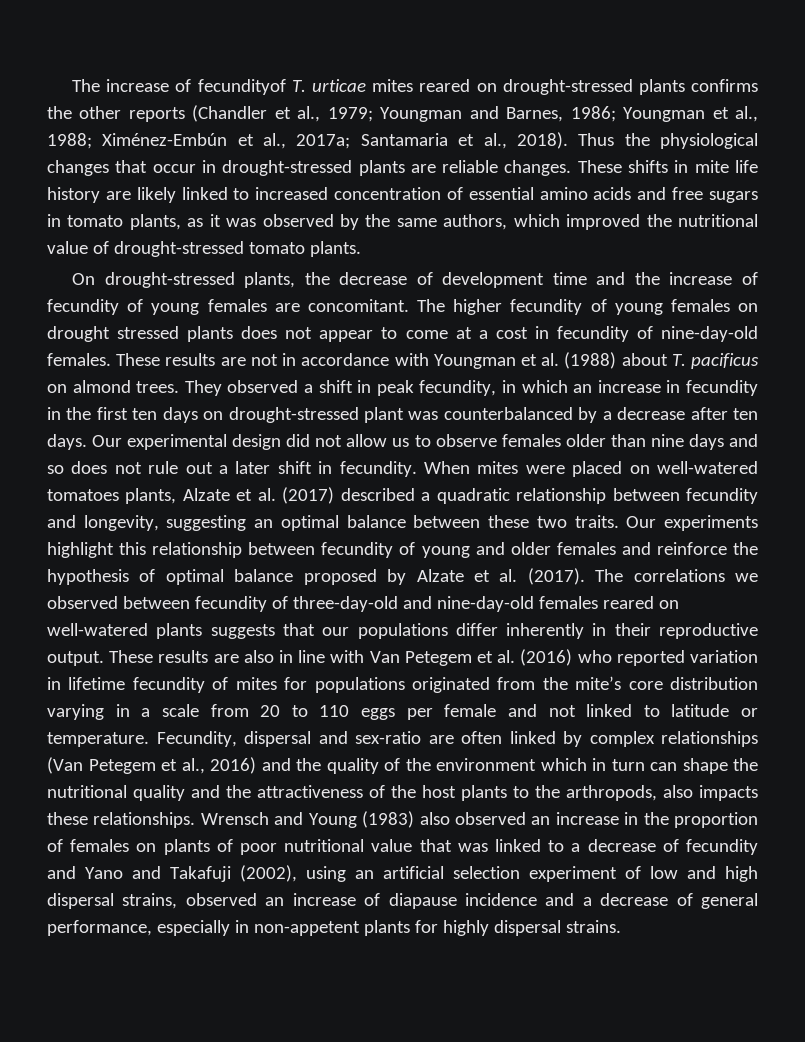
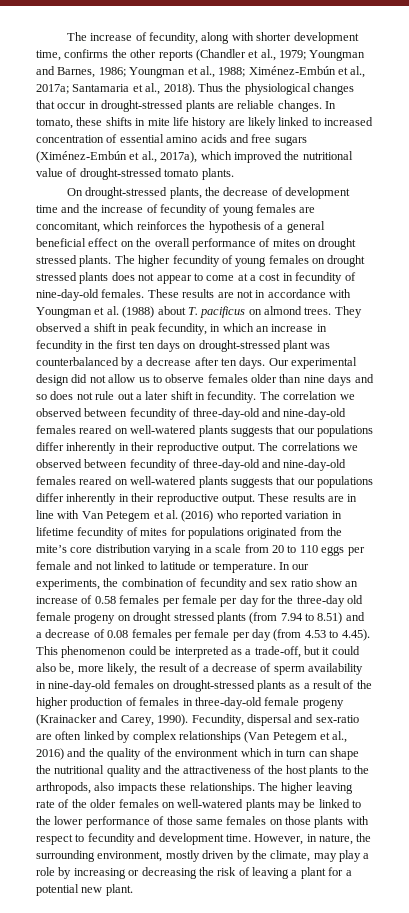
[197,79,685,95] fecundityof T. urticae mites reared on drought-stressed plants -> [149,32,359,44] [36,50,61,61] fecundity, along with shorter development time,
[577,160,622,173] These -> [325,101,336,109] [36,117,103,129] In tomato, these
[47,214,508,230] in tomato plants, as it was observed by the same authors, -> [36,151,198,163] (Ximénez-Embún et al., 2017a),
[307,299,409,312] concomitant. -> [36,221,325,233] [36,238,357,250] [36,255,112,267] concomitant, which reinforces the hypothesis of a general beneficial effect on the overall performance of mites on drought stressed plants.
[424,461,758,477] [47,487,758,504] [47,515,759,531] [47,542,758,558] [47,568,585,585] When mites were placed on well-watered tomatoes plants, Alzate et al. (2017) described a quadratic relationship between fecundity and longevity, suggesting an optimal balance between these two traits. Our experiments highlight this relationship between fecundity of young and older females and reinforce the hypothesis of optimal balance proposed by Alzate et al. (2017). -> [259,391,355,400] [36,408,347,420] [36,425,373,437] [36,442,255,454] The correlation we observed between fecundity of three-day-old and nine-day-old females reared on well-watered plants suggests that our populations differ inherently in their reproductive output.
[243,650,274,663] also -> (344, 499) none
(149, 739) none -> [279,562,310,570] [36,578,359,590] [36,595,364,607] [36,612,365,624] [36,629,370,641] [36,646,360,658] [36,663,364,675] [36,680,372,692] [36,697,344,709] [36,714,189,726] In our experiments, the combination of fecundity and sex ratio show an increase of 0.58 females per female per day for the three-day old female progeny on drought stressed plants (from 7.94 to 8.51) and a decrease of 0.08 females per female per day (from 4.53 to 4.45). This phenomenon could be interpreted as a trade-off, but it could also be, more likely, the result of a decrease of sperm availability in nine-day-old females on drought-stressed plants as a result of the higher production of females in three-day-old female progeny (Krainacker and Carey, 1990).
[200,811,758,828] [47,839,759,855] [47,865,758,882] [47,893,758,909] [47,920,621,936] Wrensch and Young (1983) also observed an increase in the proportion of females on plants of poor nutritional value that was linked to a decrease of fecundity and Yano and Takafuji (2002), using an artificial selection experiment of low and high dispersal strains, observed an increase of diapause incidence and a decrease of general performance, especially in non-appetent plants for highly dispersal strains. -> [257,782,353,794] [36,799,362,811] [36,816,369,828] [36,833,372,845] [36,850,370,862] [36,867,352,879] [36,884,133,896] The higher leaving rate of the older females on well-watered plants may be linked to the lower performance of those same females on those plants with respect to fecundity and development time. However, in nature, the surrounding environment, mostly driven by the climate, may play a role by increasing or decreasing the risk of leaving a plant for a potential new plant.

